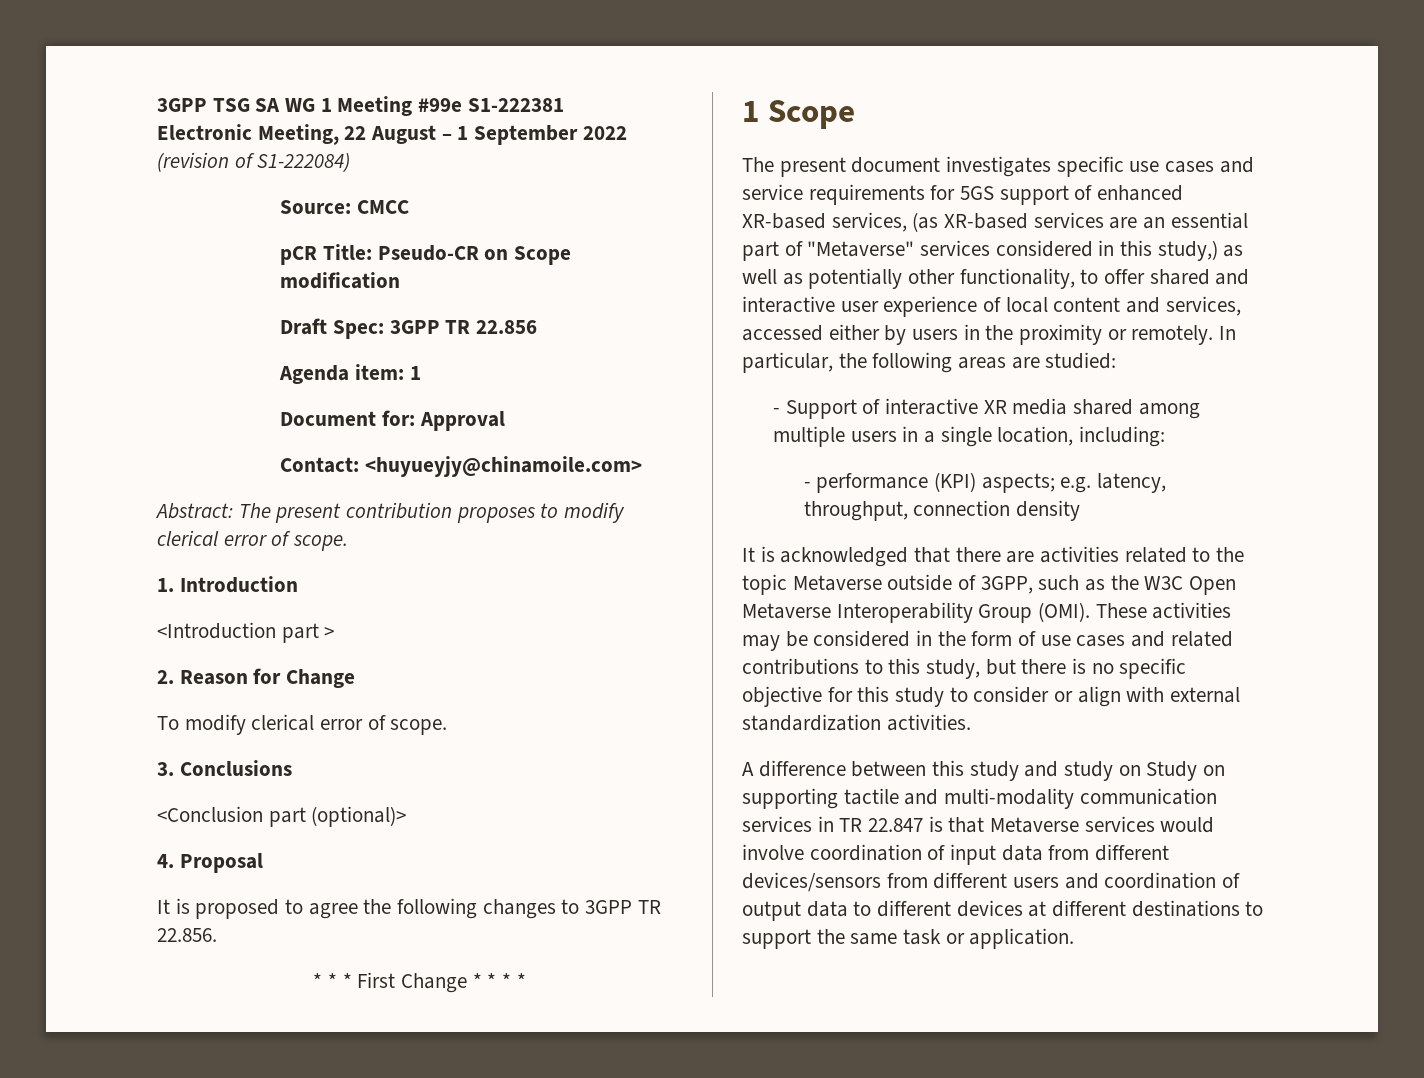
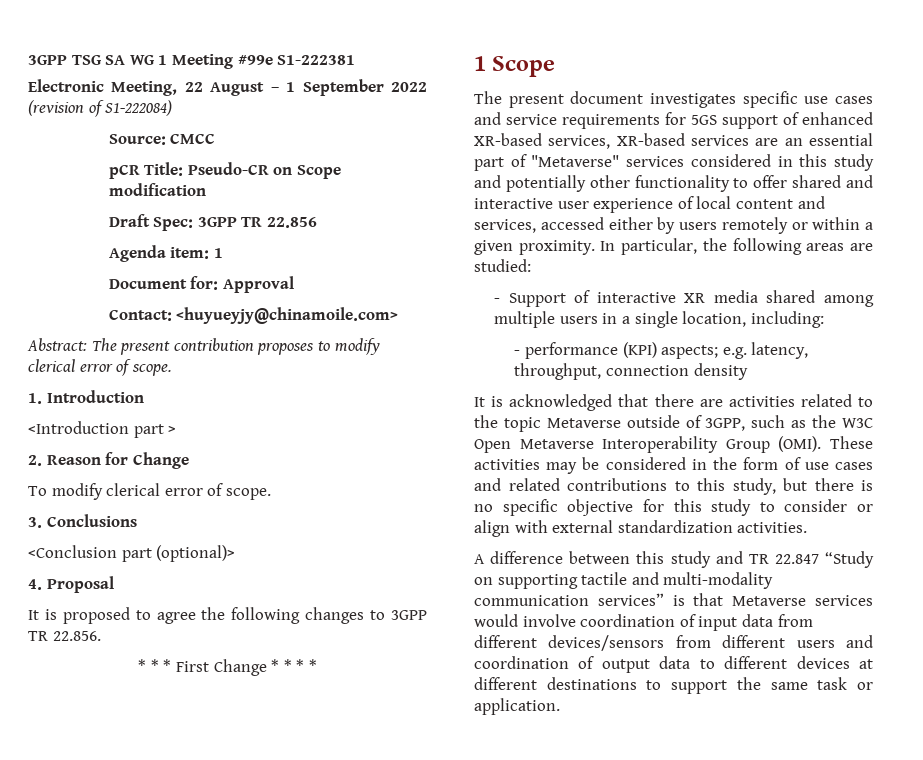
[912,212,939,232] (as -> (611, 142) none
[1157,240,1244,261] [742,269,803,285] study,) as well as -> [834,154,874,171] [474,175,501,188] study and
[959,268,1075,289] functionality, -> [634,175,730,192] functionality
[963,324,1214,345] in the proximity or remotely. -> [721,217,873,234] [474,240,595,255] remotely or within a given proximity.
[1064,761,1198,781] study on Study -> [748,551,874,568] TR 22.847 “Study
[742,816,924,832] services in TR 22.847 -> [597,593,664,606] services”

